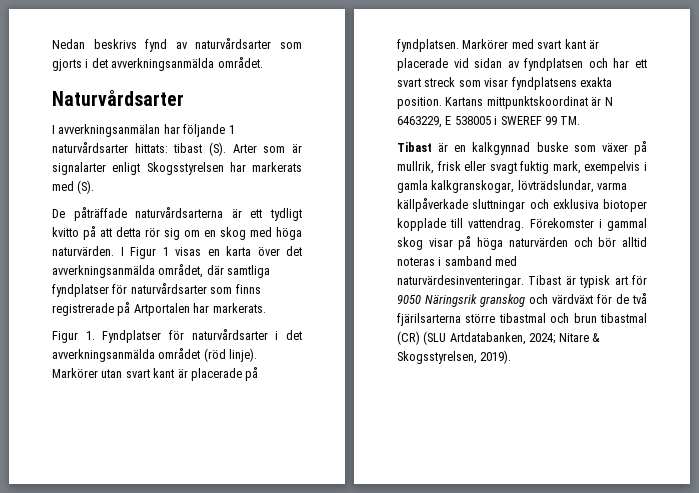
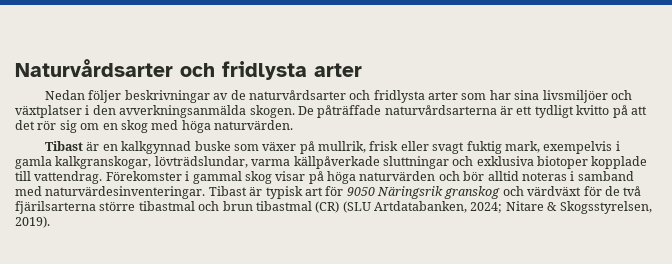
[52,38,302,52] [52,57,263,71] [52,90,184,106] [52,124,235,137] [52,142,302,156] [52,162,302,175] [52,180,95,194] Nedan beskrivs fynd av naturvårdsarter som gjorts i det avverkningsanmälda området. // Naturvårdsarter // I avverkningsanmälan har följande 1 naturvårdsarter hittats: tibast (S). Arter som är signalarter enligt Skogsstyrelsen har markerats med (S). // -> [15,59,362,80] [45,90,632,103] [15,105,295,118] Naturvårdsarter och fridlysta arter // Nedan följer beskrivningar av de naturvårdsarter och fridlysta arter som har sina livsmiljöer och växtplatser i den avverkningsanmälda skogen.
[116,227,141,237] detta -> [15,120,35,130] det
[120,246,302,259] [52,264,271,278] [52,283,261,297] [52,302,266,316] [52,329,302,343] [52,348,258,362] [52,367,259,381] [397,39,599,52] [397,58,647,71] [397,77,612,90] [397,96,613,109] [397,116,581,128] I Figur 1 visas en karta över det avverkningsanmälda området, där samtliga fyndplatser för naturvårdsarter som finns registrerade på Artportalen har markerats. // Figur 1. Fyndplatser för naturvårdsarter i det avverkningsanmälda området (röd linje). Markörer utan svart kant är placerade på fyndplatsen. Markörer med svart kant är placerade vid sidan av fyndplatsen och har ett svart streck som visar fyndplatsens exakta position. Kartans mittpunktskoordinat är N 6463229, E 538005 i SWEREF 99 TM. -> (293, 125) none

